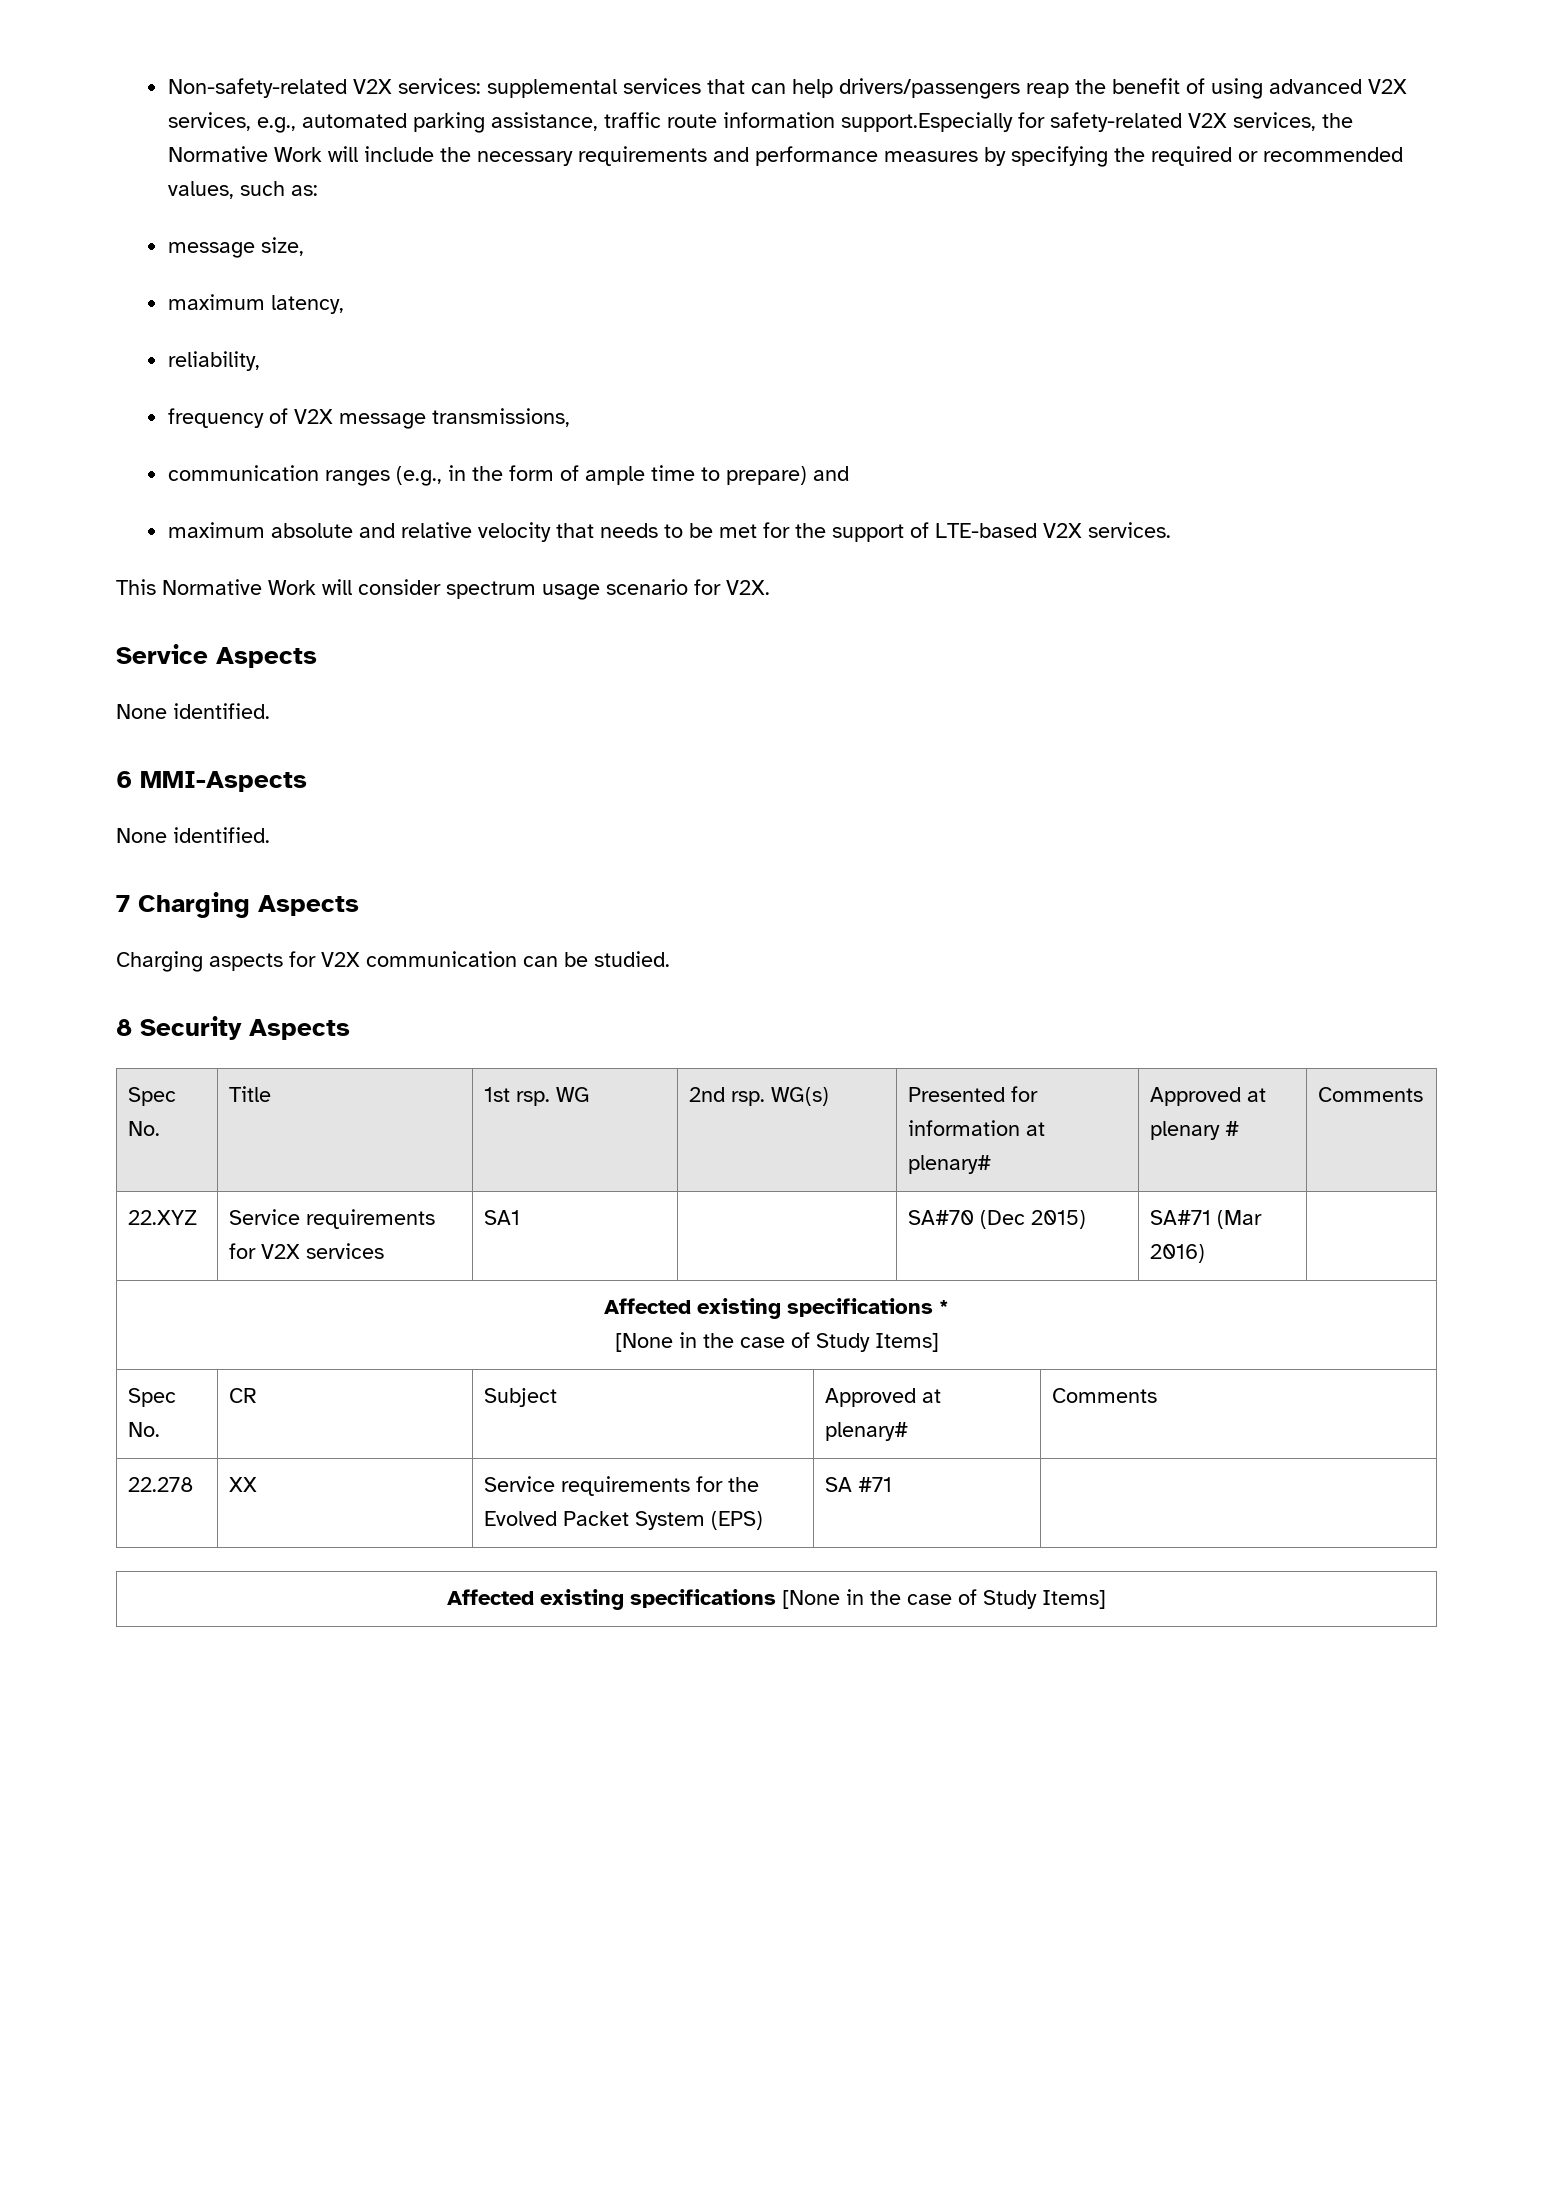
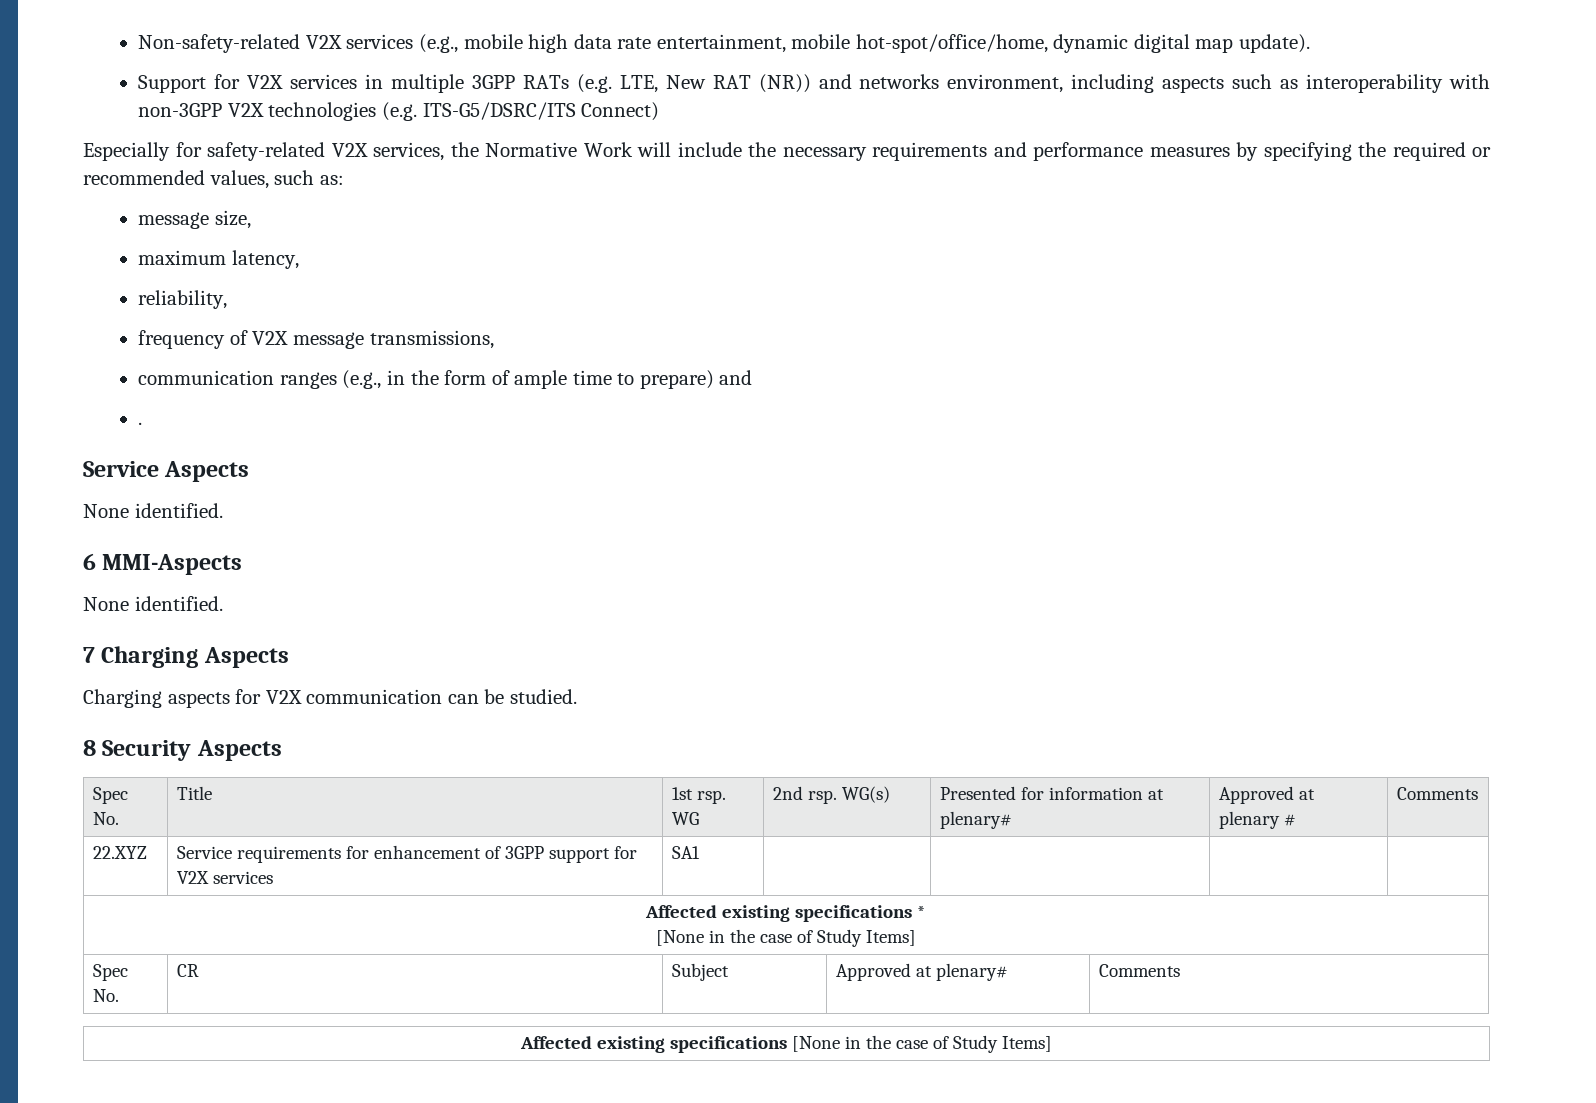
[398,78,1408,99] [168,112,1014,133] services: supplemental services that can help drivers/passengers reap the benefit of using advanced V2X services, e.g., automated parking assistance, traffic route information support.Especially -> [346,34,1310,53] [138,74,1490,93] [138,102,660,121] [83,142,170,161] services (e.g., mobile high data rate entertainment, mobile hot-spot/office/home, dynamic digital map update). // Support for V2X services in multiple 3GPP RATs (e.g. LTE, New RAT (NR)) and networks environment, including aspects such as interoperability with non-3GPP V2X technologies (e.g. ITS-G5/DSRC/ITS Connect) // Especially
[168,522,1172,542] [116,579,770,600] maximum absolute and relative velocity that needs to be met for the support of LTE-based V2X services. // This Normative Work will consider spectrum usage scenario for V2X. -> [138,422,143,425] .
[260,1243,384,1259] [483,1210,520,1225] [907,1210,1086,1229] [1149,1210,1262,1229] [1149,1244,1205,1263] V2X services | SA1 | | SA#70 (Dec 2015) | SA#71 (Mar 2016) -> [373,845,637,863] [176,871,273,884] [671,846,700,859] enhancement of 3GPP support for V2X services | SA1 | | |
[127,1477,194,1492] [228,1477,257,1492] [483,1476,759,1496] [483,1511,763,1530] [824,1477,892,1492] // 22.278 | XX | Service requirements for the Evolved Packet System (EPS) | SA #71 | -> (1180, 970) none

